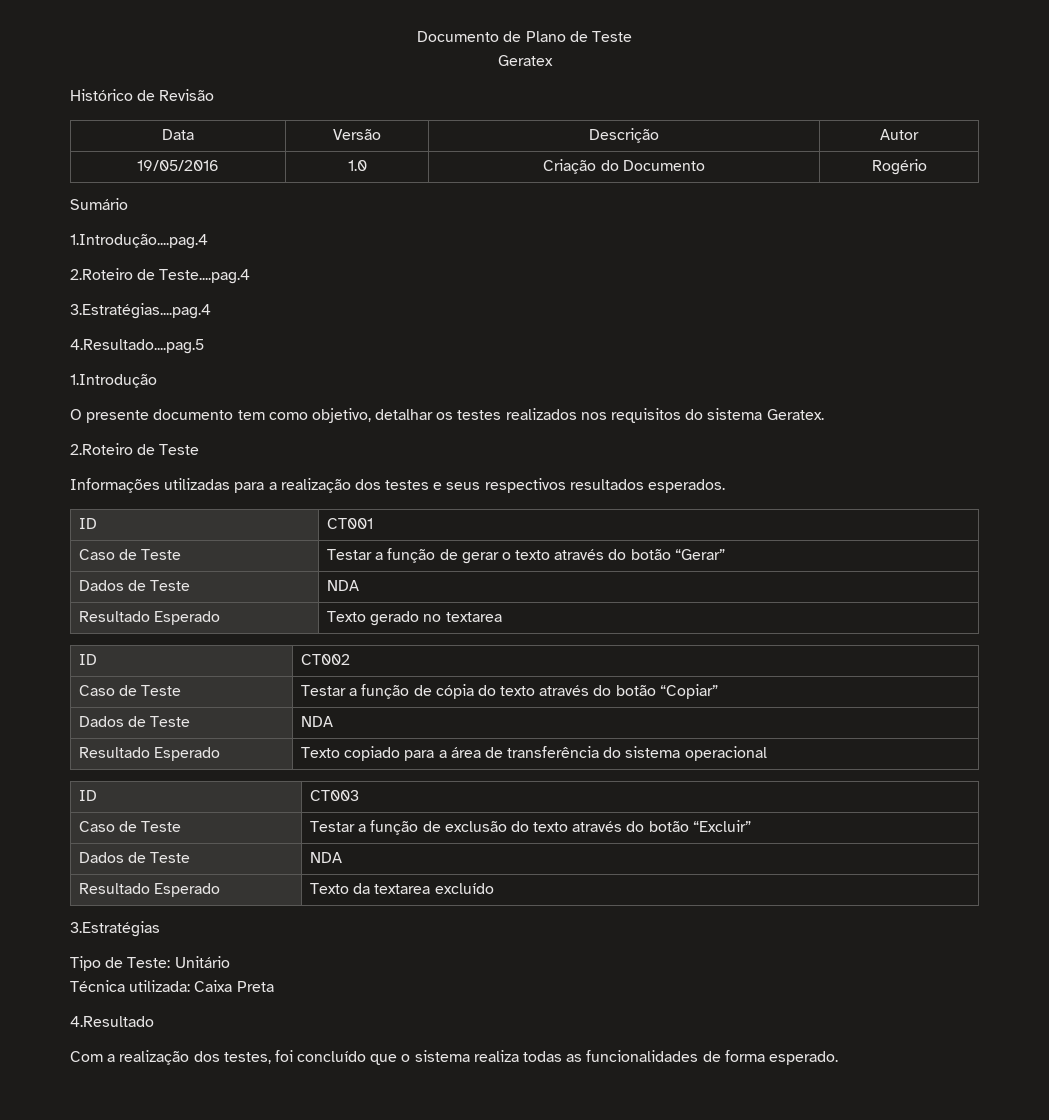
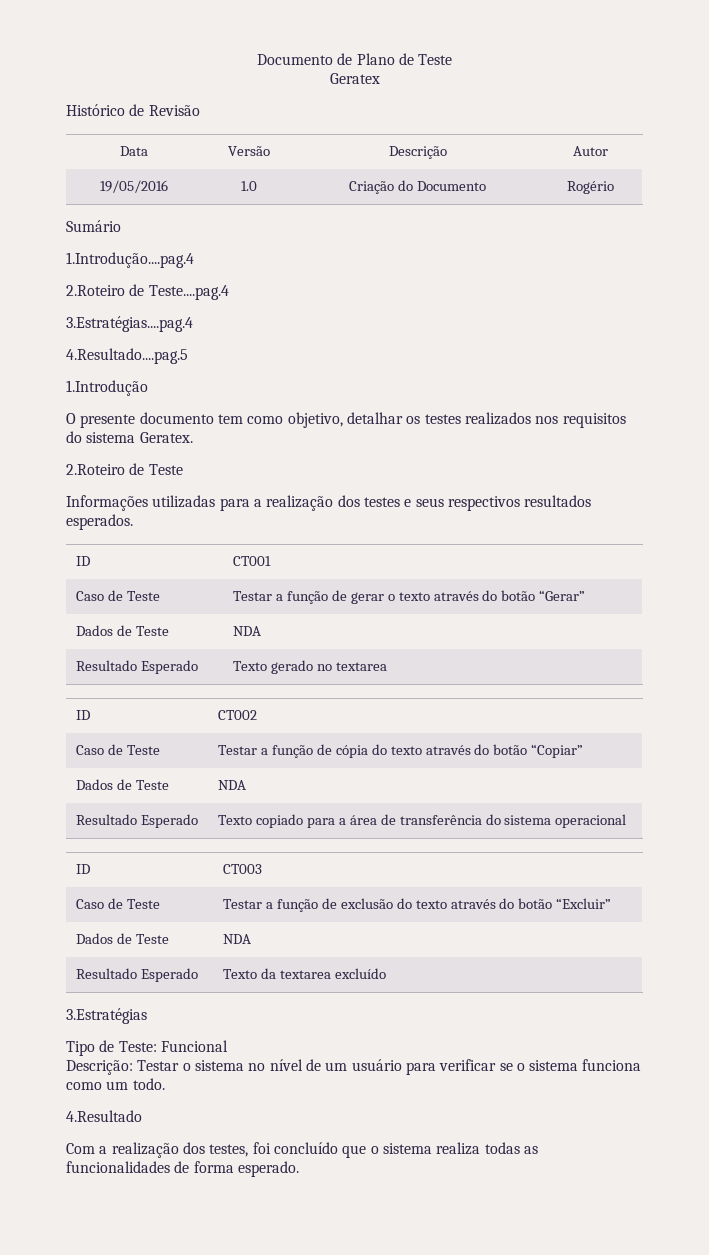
[174,956,230,968] [70,980,274,992] Unitário // Técnica utilizada: Caixa Preta -> [160,1040,228,1052] [66,1059,642,1075] [66,1078,165,1090] Funcional // Descrição: Testar o sistema no nível de um usuário para verificar se o sistema funciona como um todo.

